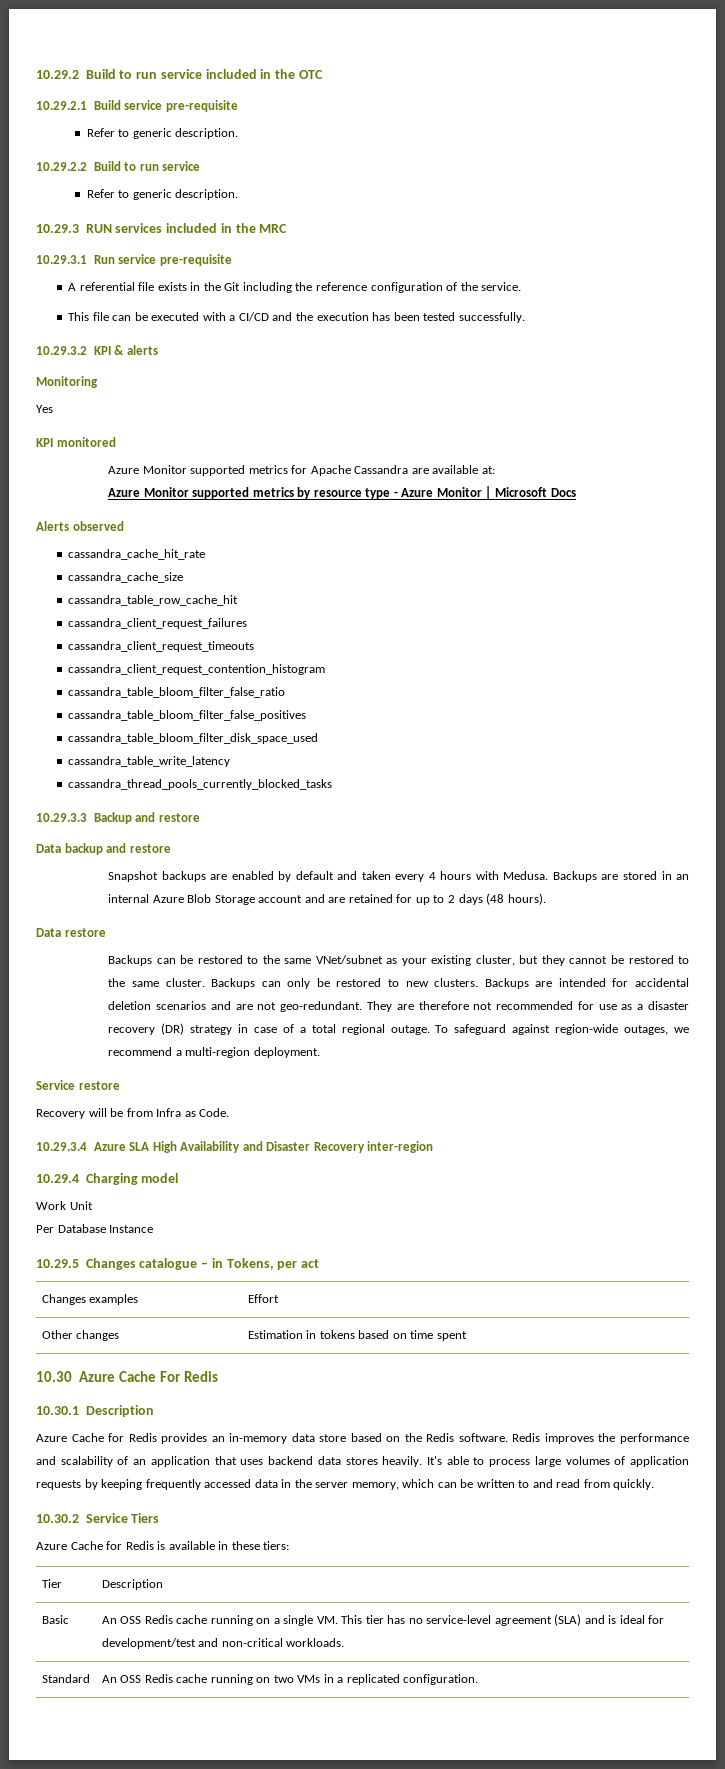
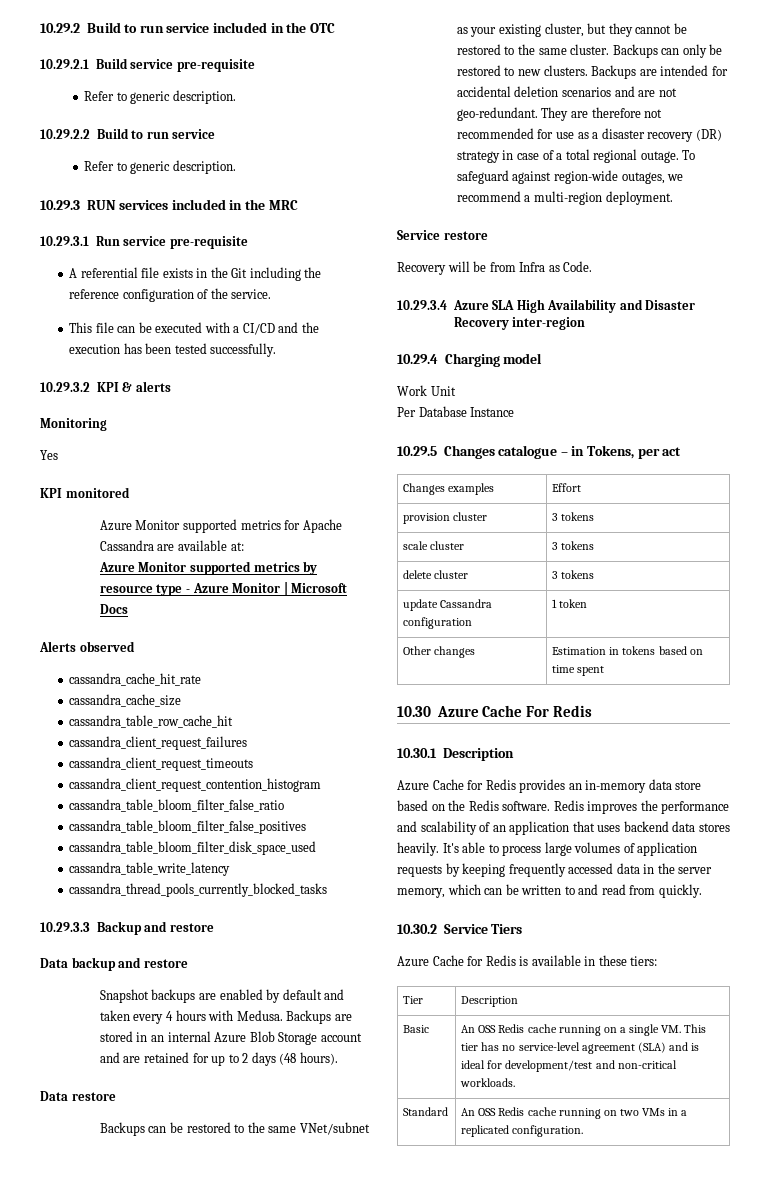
(279, 1298) none -> [403,512,488,524] [552,512,595,521] [403,541,465,550] [552,541,595,550] [403,570,469,579] [552,570,595,579] [403,599,493,611] [403,617,473,629] [552,599,588,608] // provision cluster | 3 tokens // scale cluster | 3 tokens // delete cluster | 3 tokens // update Cassandra configuration | 1 token

